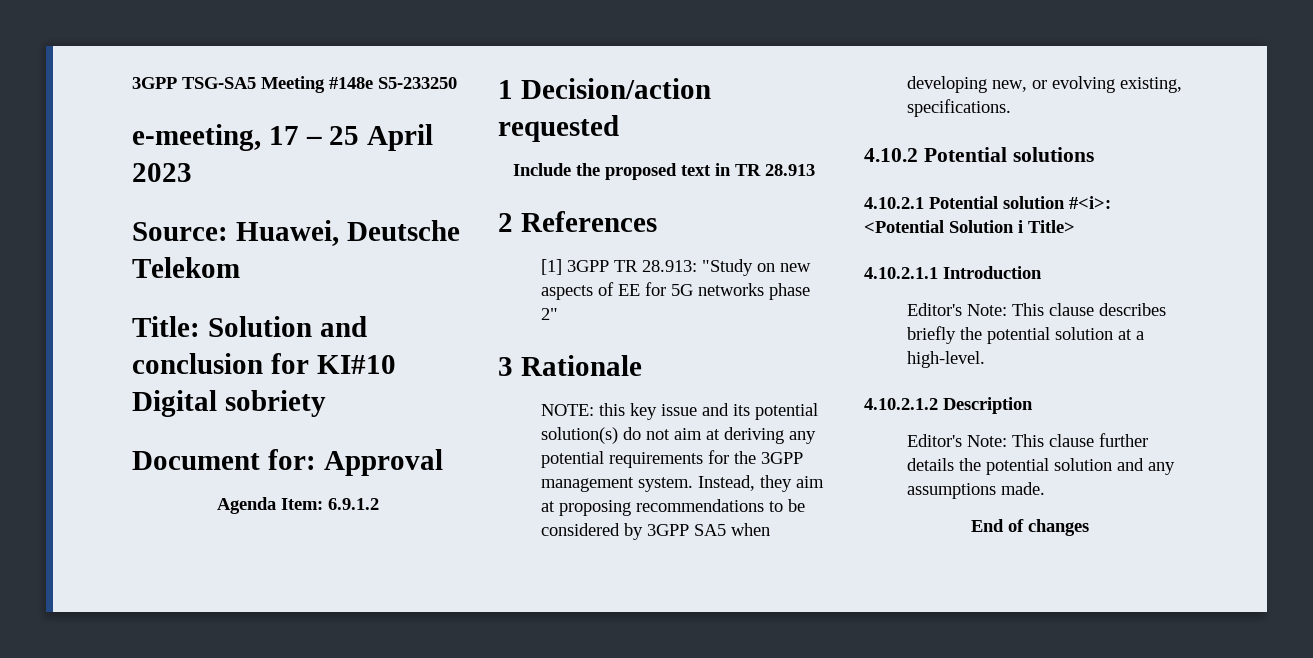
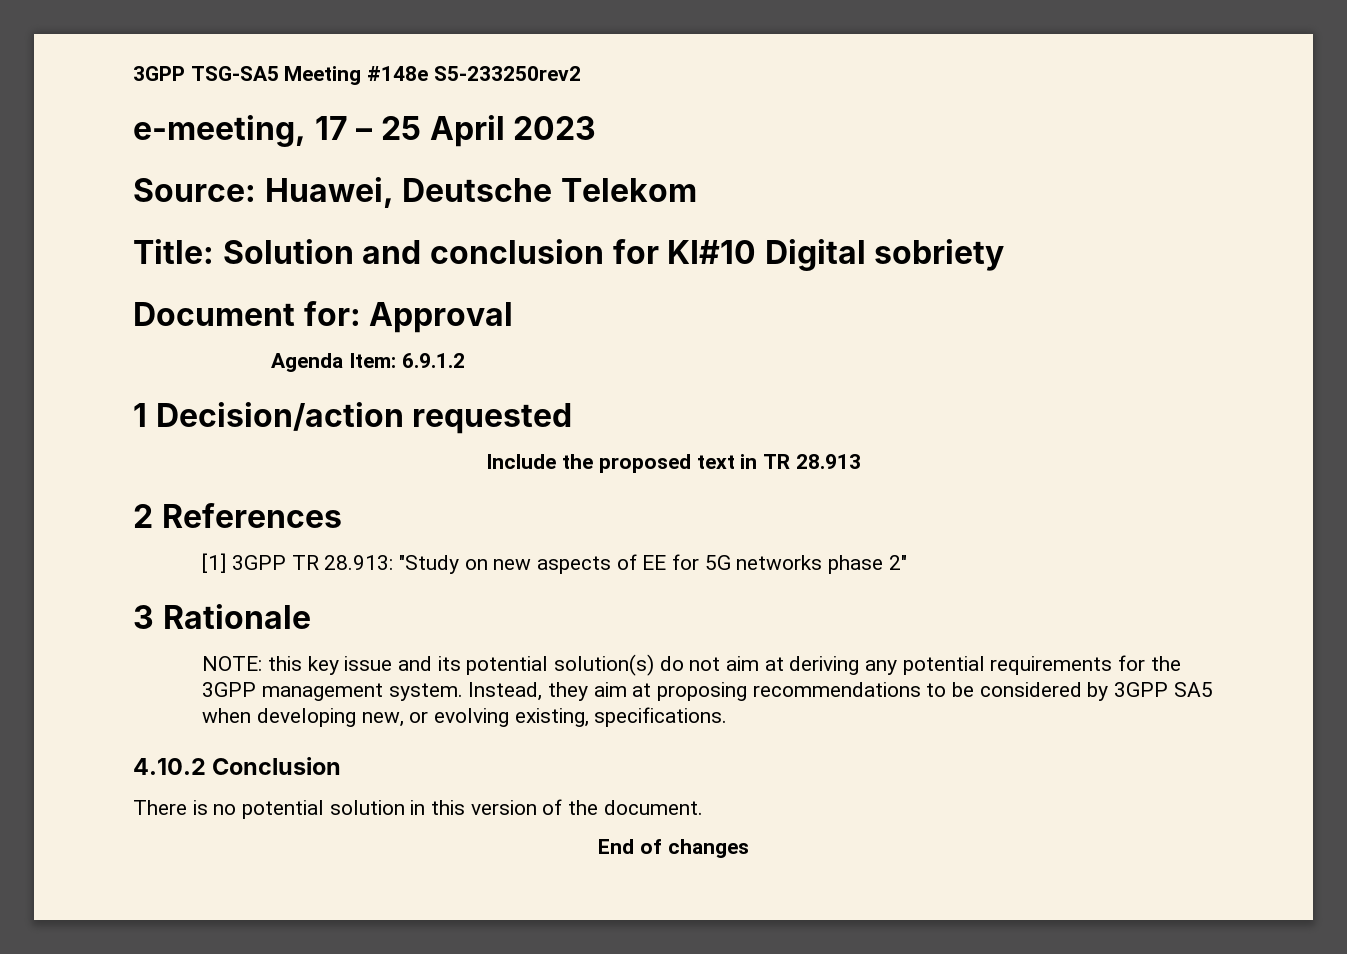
[378,77,457,89] S5-233250 -> [433,66,581,81] S5-233250rev2
[923,147,1094,162] [864,196,1111,209] [864,220,1075,233] [864,266,1042,279] [906,303,1166,316] [906,326,1144,344] [906,351,985,368] [864,397,1033,414] [906,433,1148,447] [906,458,1175,475] [906,482,1045,499] Potential solutions // 4.10.2.1 Potential solution #<i>: <Potential Solution i Title> // 4.10.2.1.1 Introduction // Editor's Note: This clause describes briefly the potential solution at a high-level. // 4.10.2.1.2 Description // Editor's Note: This clause further details the potential solution and any assumptions made. -> [212,757,342,775] [133,799,703,819] Conclusion // There is no potential solution in this version of the document.

